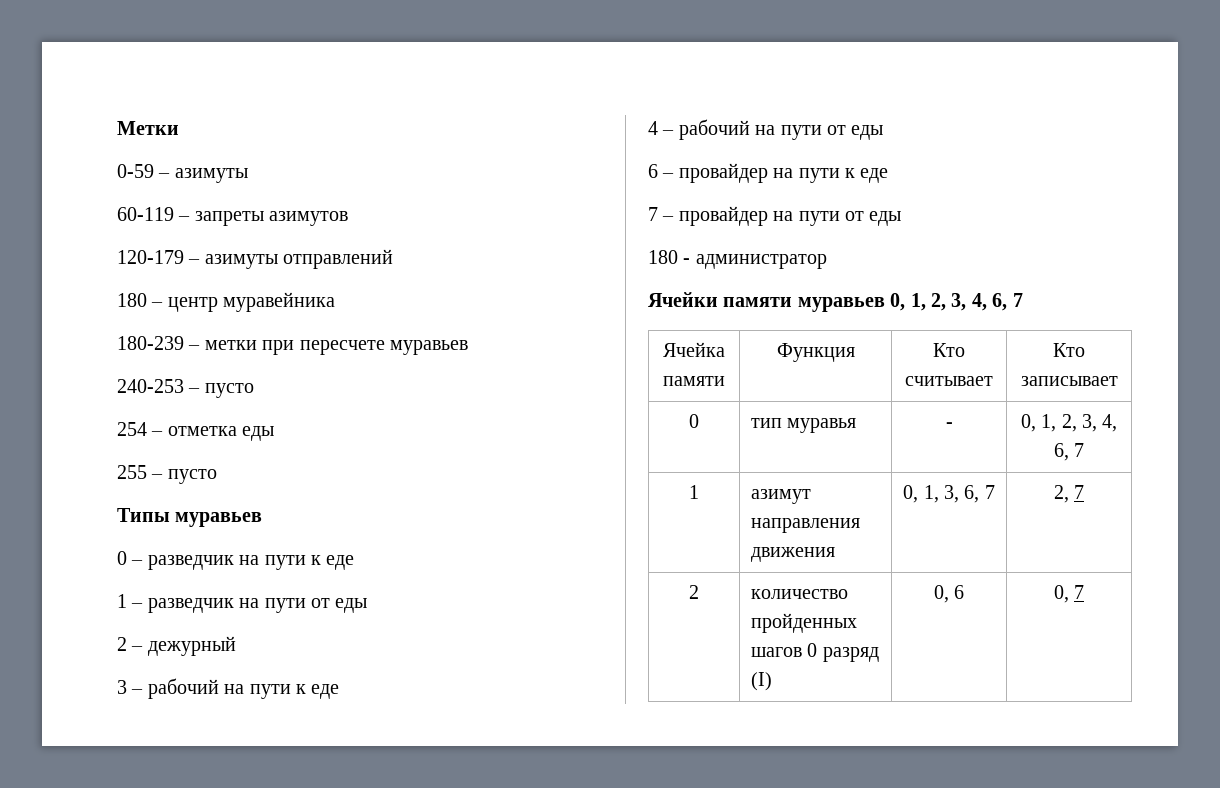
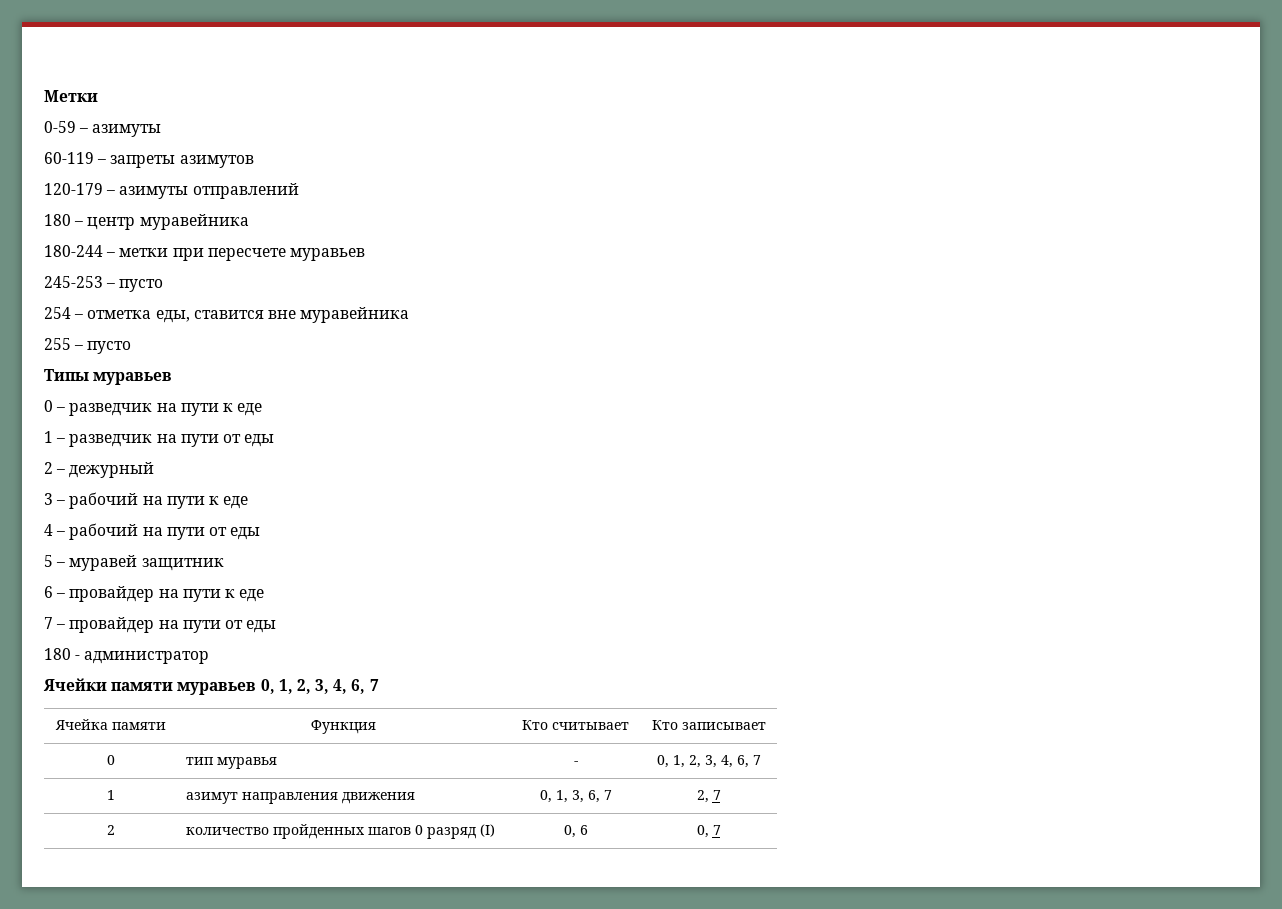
[117,336,184,350] 180-239 -> [44,245,103,257] 180-244
[117,379,184,393] 240-253 -> [44,276,103,288] 245-253
[242,426,275,441] еды -> [155,307,410,323] еды, ставится вне муравейника
(884, 132) none -> [44,555,224,571] // 5 – муравей защитник

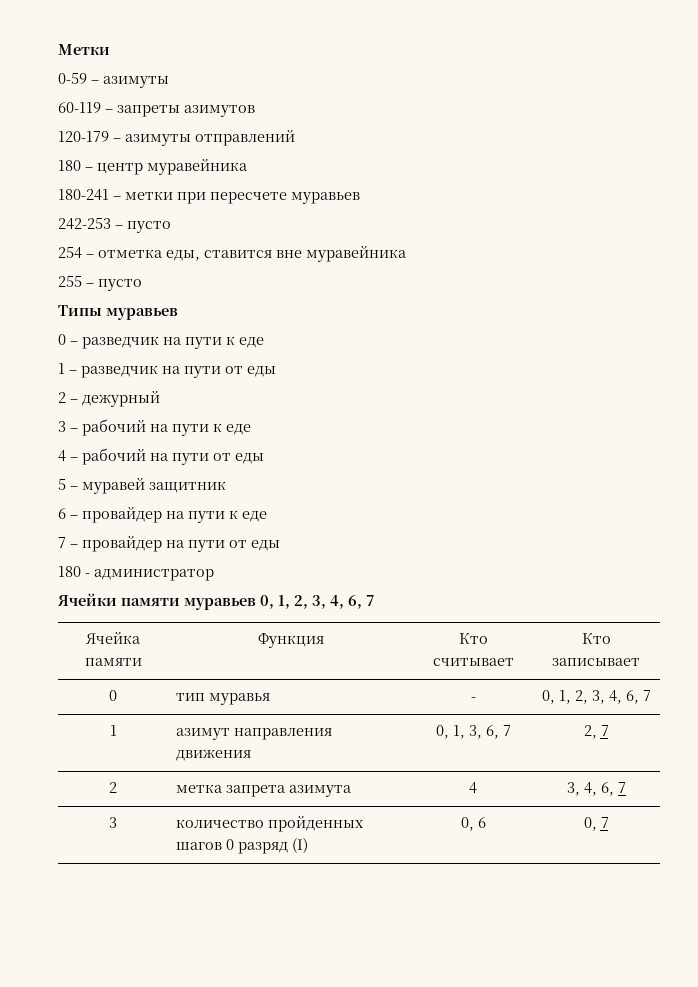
[44,245,103,257] 180-244 -> [58,189,109,201] 180-241
[44,276,103,288] 245-253 -> [58,218,111,230] 242-253
(115, 830) none -> [176,784,352,797] [469,782,477,794] [566,782,626,796] [109,817,117,828] | метка запрета азимута | 4 | 3, 4, 6, 7 // 3

